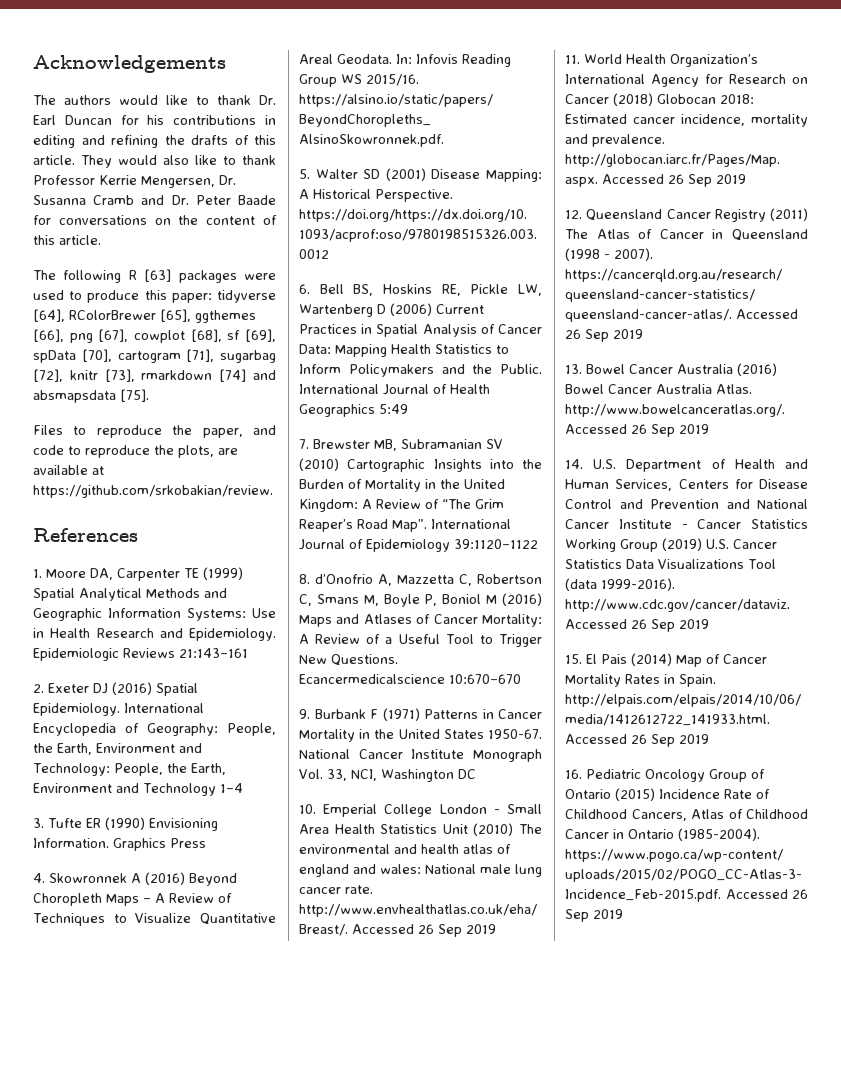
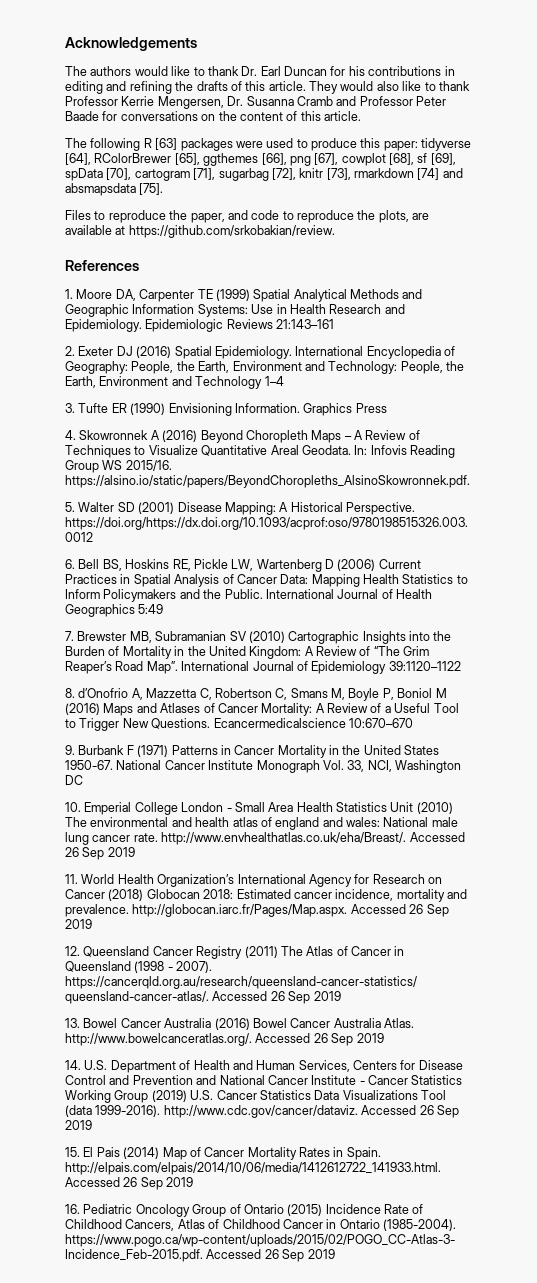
[171,195,189,205] Dr. -> [359,96,413,106] Professor

